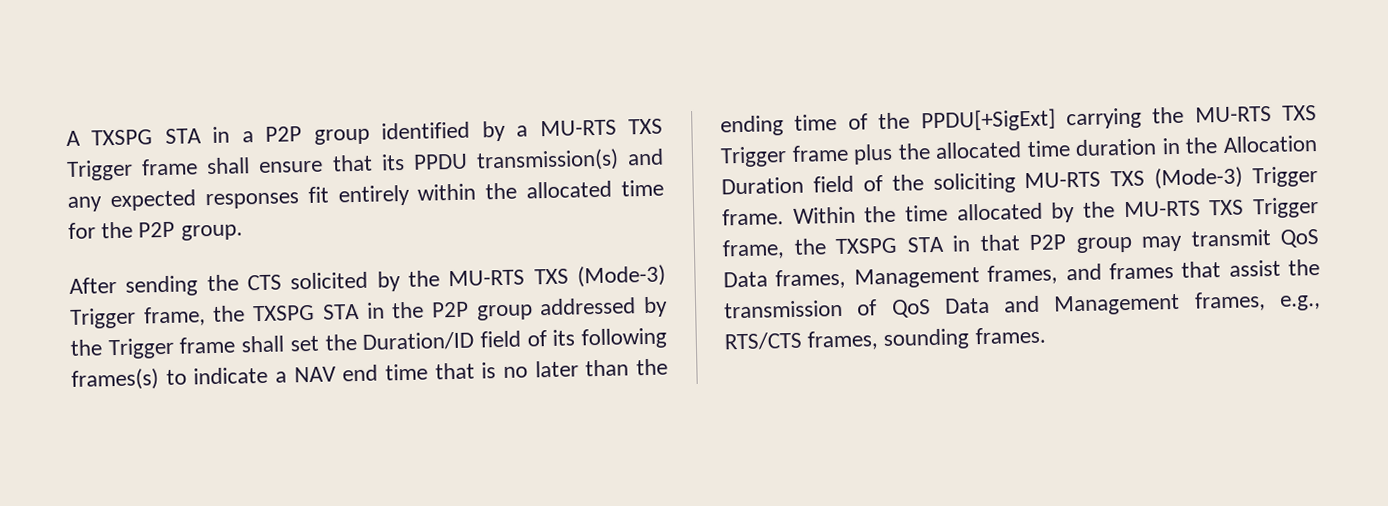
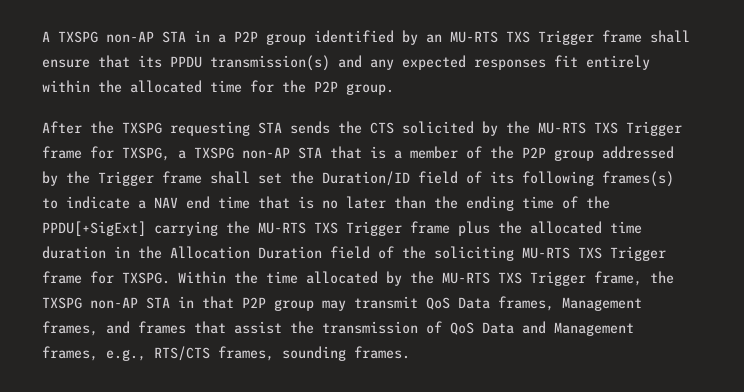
(154, 137) none -> [106,31,154,43] non-AP
[516,125,529,137] a -> [426,34,442,43] an
[125,275,199,297] sending -> [90,121,330,136] the TXSPG requesting STA sends
[577,264,666,288] [70,302,385,329] (Mode-3) Trigger frame, the TXSPG STA in -> [626,121,682,136] [42,146,482,161] Trigger frame for TXSPG, a TXSPG non-AP STA that is a member of
[1154,166,1318,190] [722,208,784,226] (Mode-3) Trigger frame. -> [610,246,666,261] [42,271,170,284] Trigger frame for TXSPG.
(898, 246) none -> [90,297,138,309] non-AP

